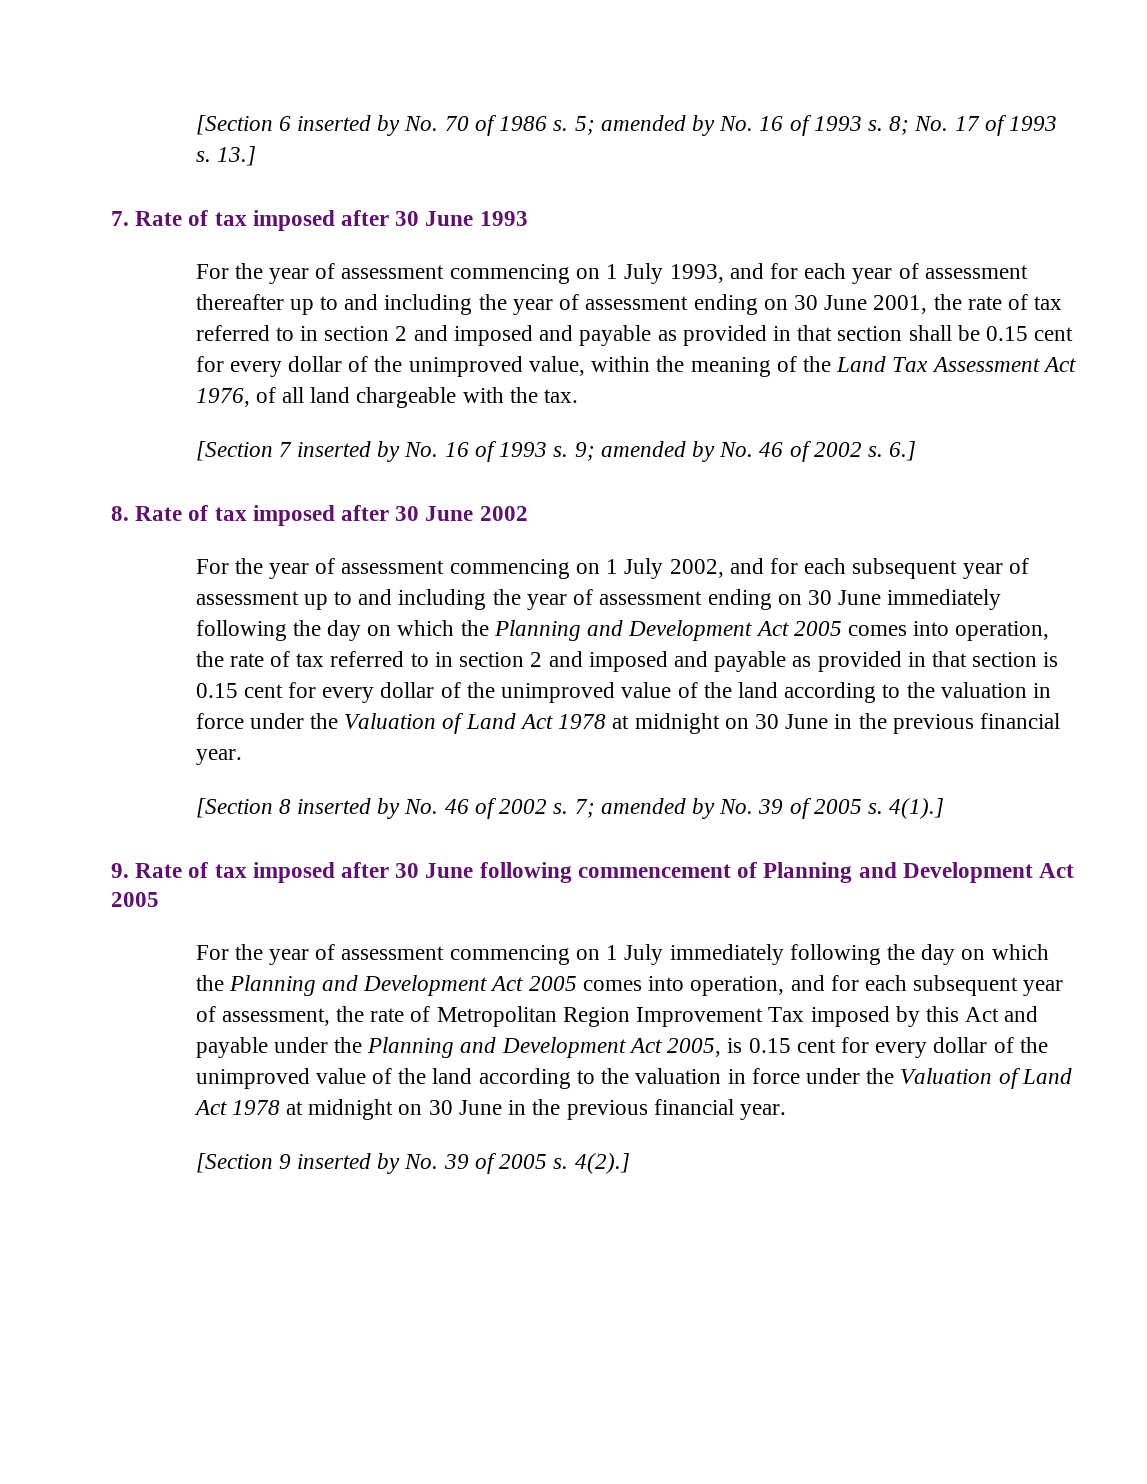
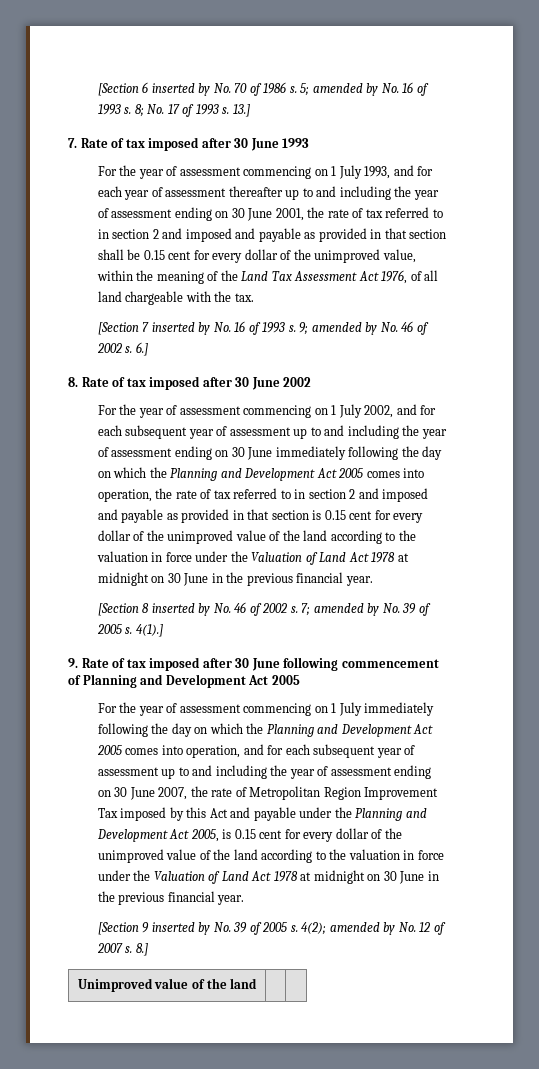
[221,1008,330,1026] assessment, -> [97,765,432,779] [97,787,188,800] assessment up to and including the year of assessment ending on 30 June 2007,
[574,1153,630,1174] 4(2).] -> [301,922,446,935] [96,943,148,956] [77,978,258,992] 4(2); amended by No. 12 of 2007 s. 8.] // Unimproved value of the land | |

